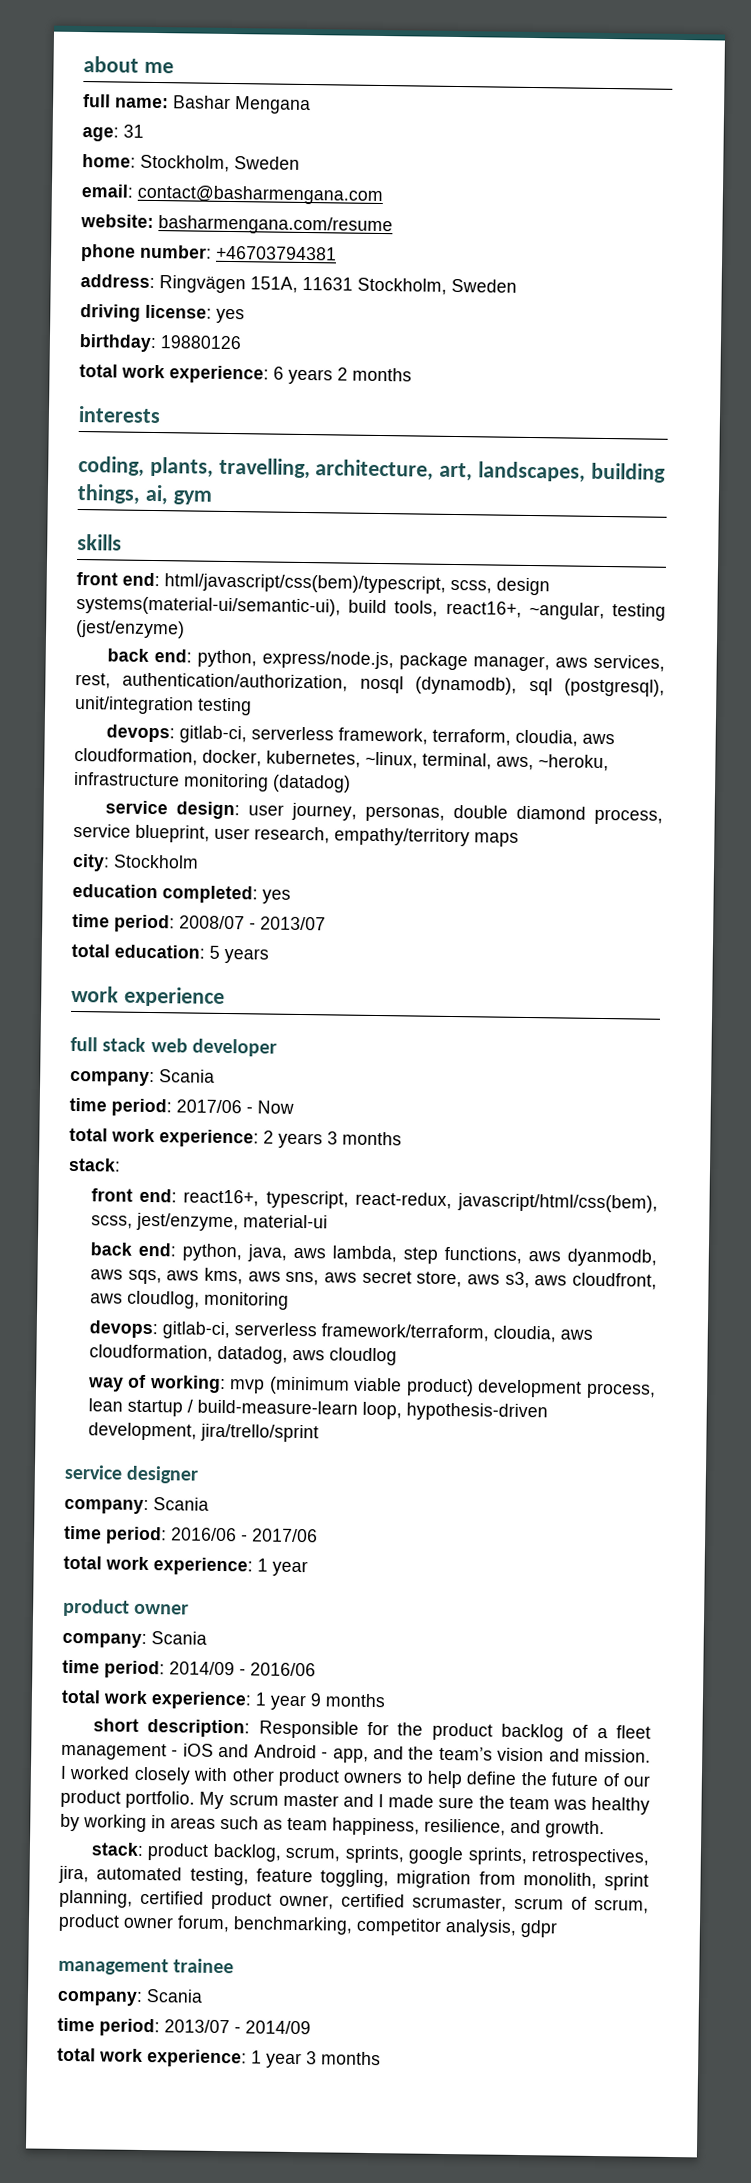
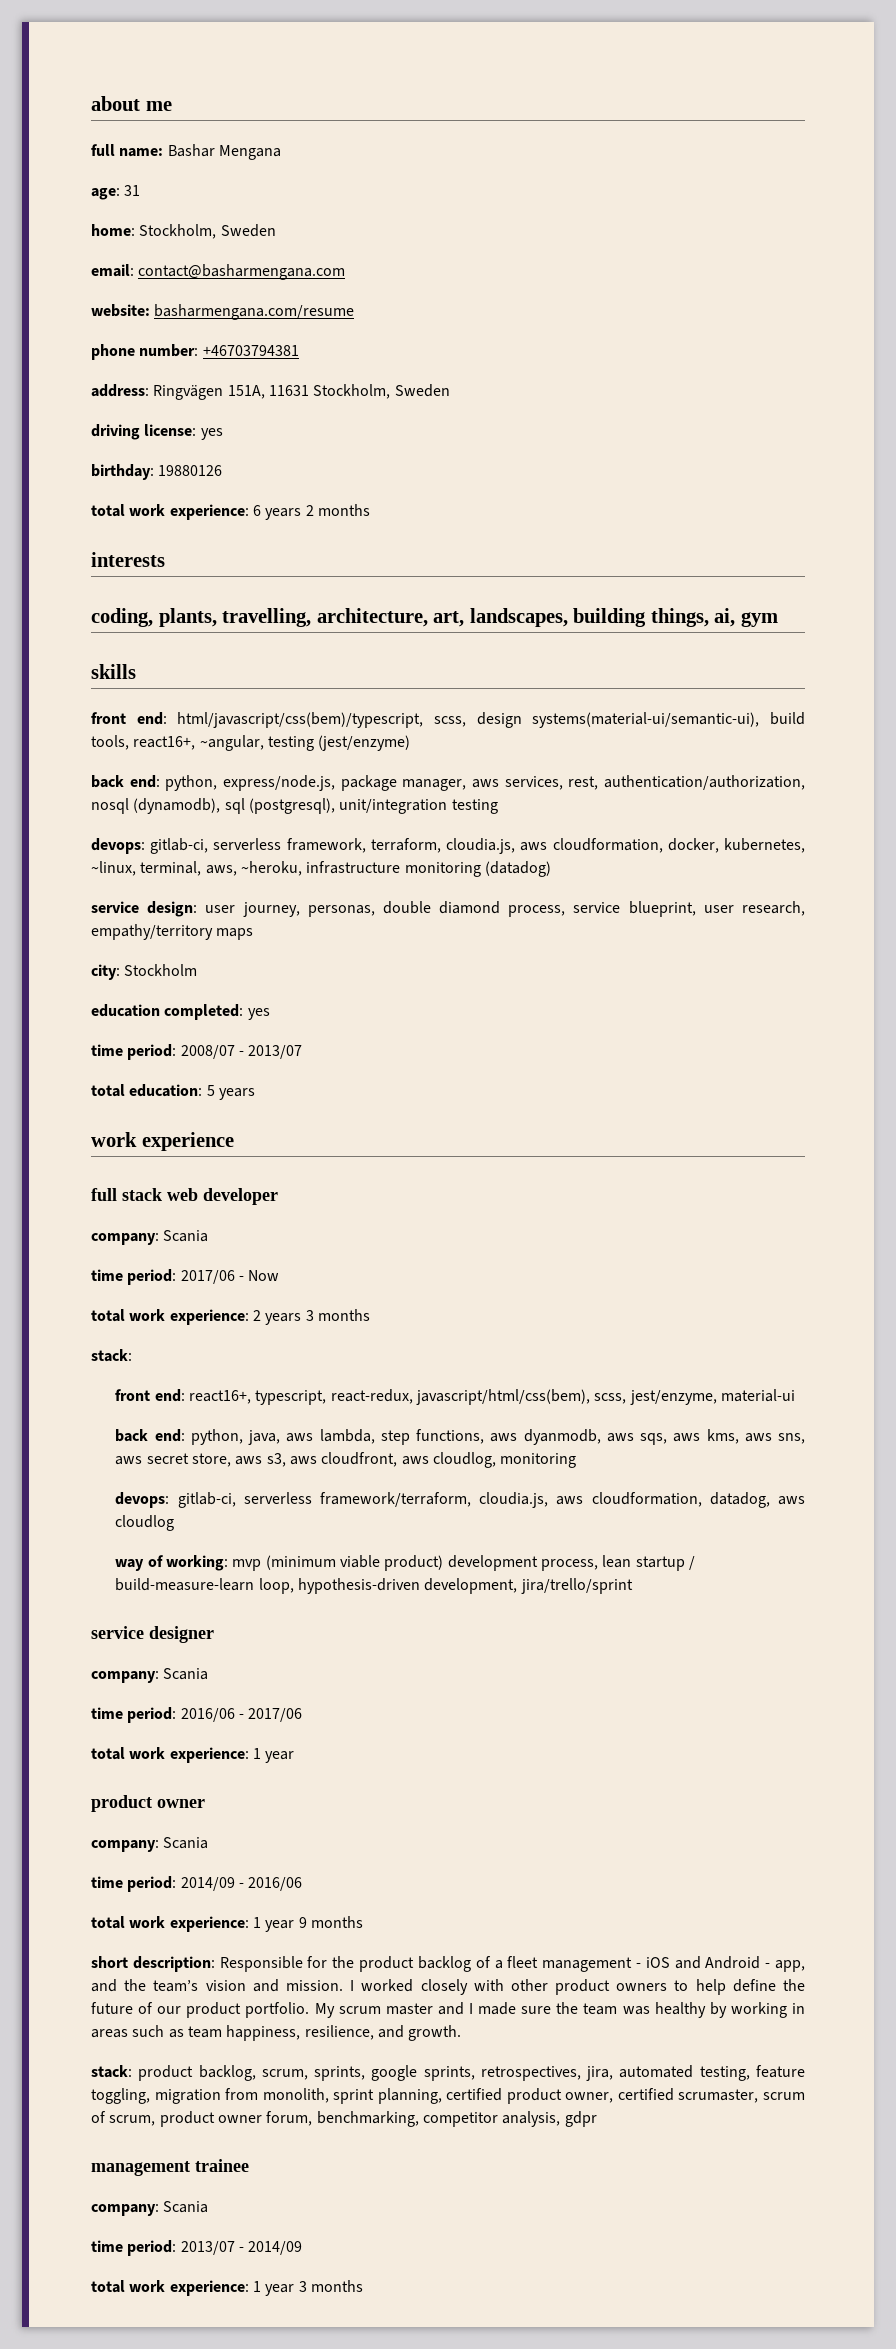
[514,729,578,747] cloudia, -> [446,838,516,854] cloudia.js,
[492,1325,556,1343] cloudia, -> [479,1492,549,1508] cloudia.js,

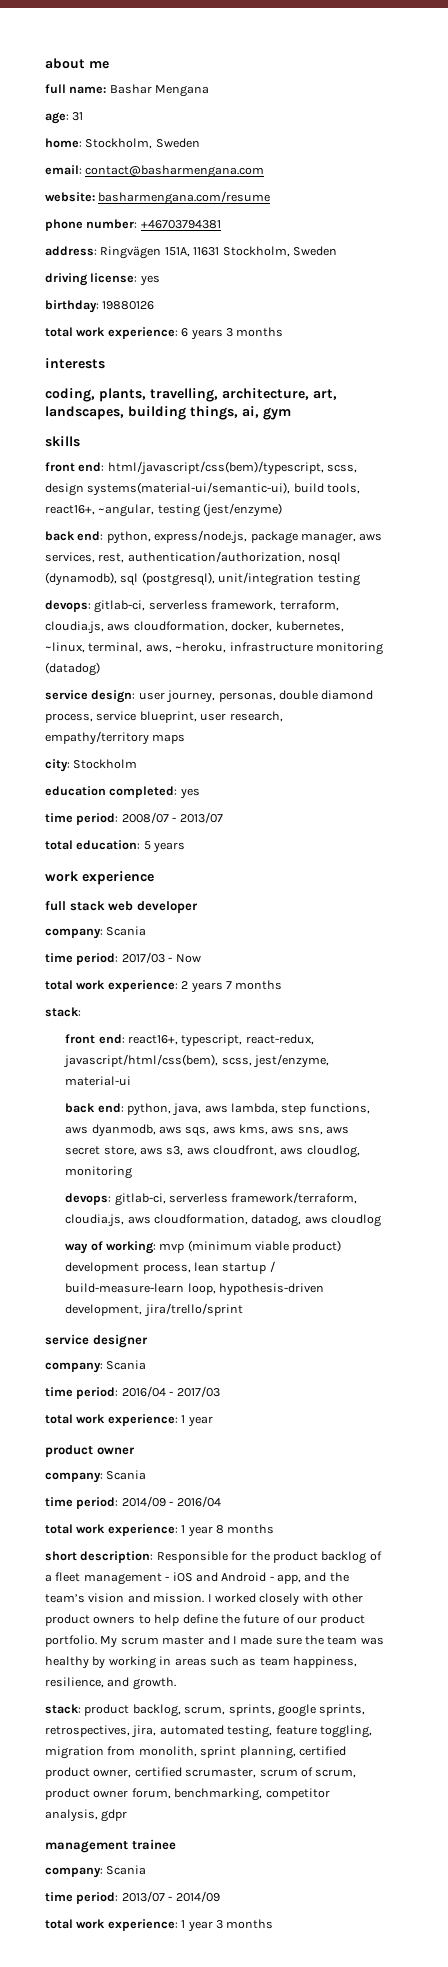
[305,505,314,516] 2 -> [225,328,233,337] 3
[180,1270,235,1284] 2017/06 -> [121,952,165,963] 2017/03
[305,1310,314,1321] 3 -> [225,981,232,989] 7
[180,1708,303,1722] 2016/06 - 2017/06 -> [121,1386,220,1397] 2016/04 - 2017/03
[248,1877,303,1891] [91,1916,307,1932] 2016/06 // total work experience: 1 year 9 -> [176,1496,221,1507] [45,1524,224,1537] 2016/04 // total work experience: 1 year 8

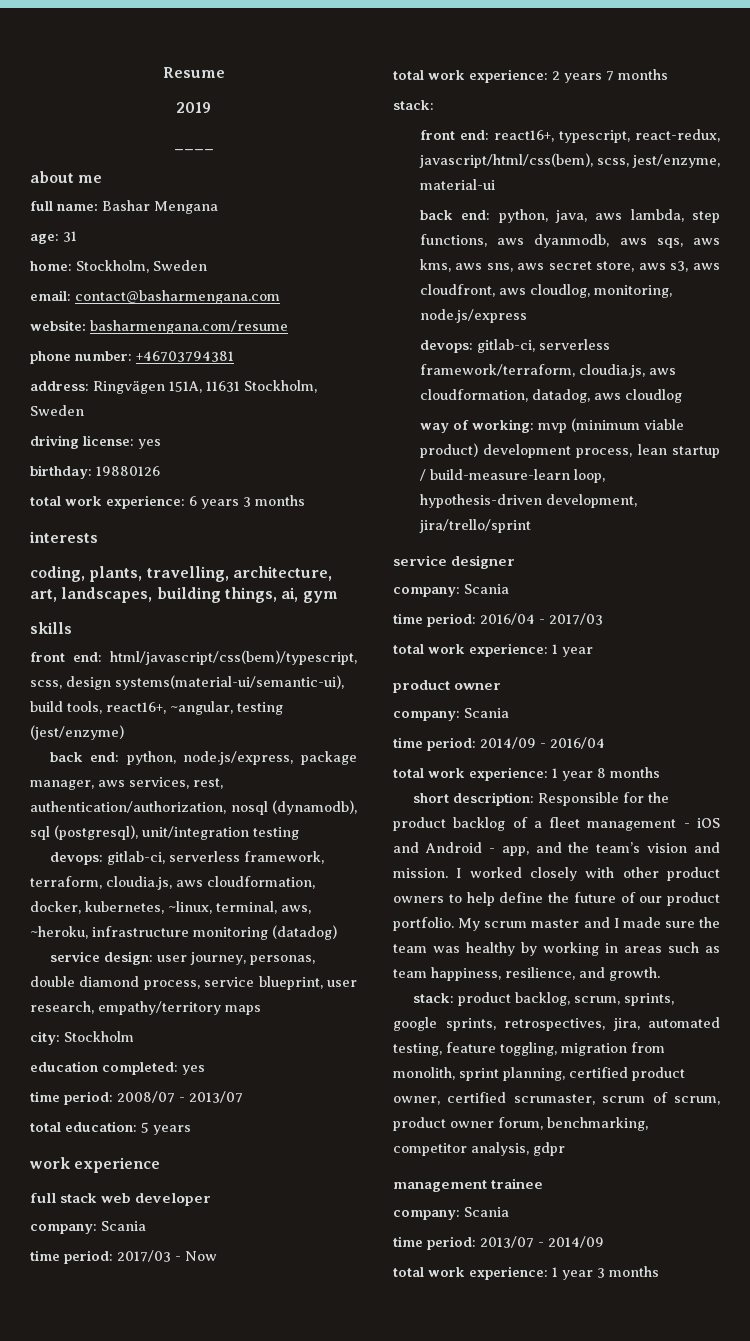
(45, 63) none -> [162,67,225,78] [176,102,211,113] [173,148,214,151] Resume // 2019 // ____ //
[154,530,248,544] express/node.js, -> [183,751,294,765] node.js/express,
[65,1166,133,1179] monitoring -> [593,285,672,298] [419,309,527,323] monitoring, node.js/express

